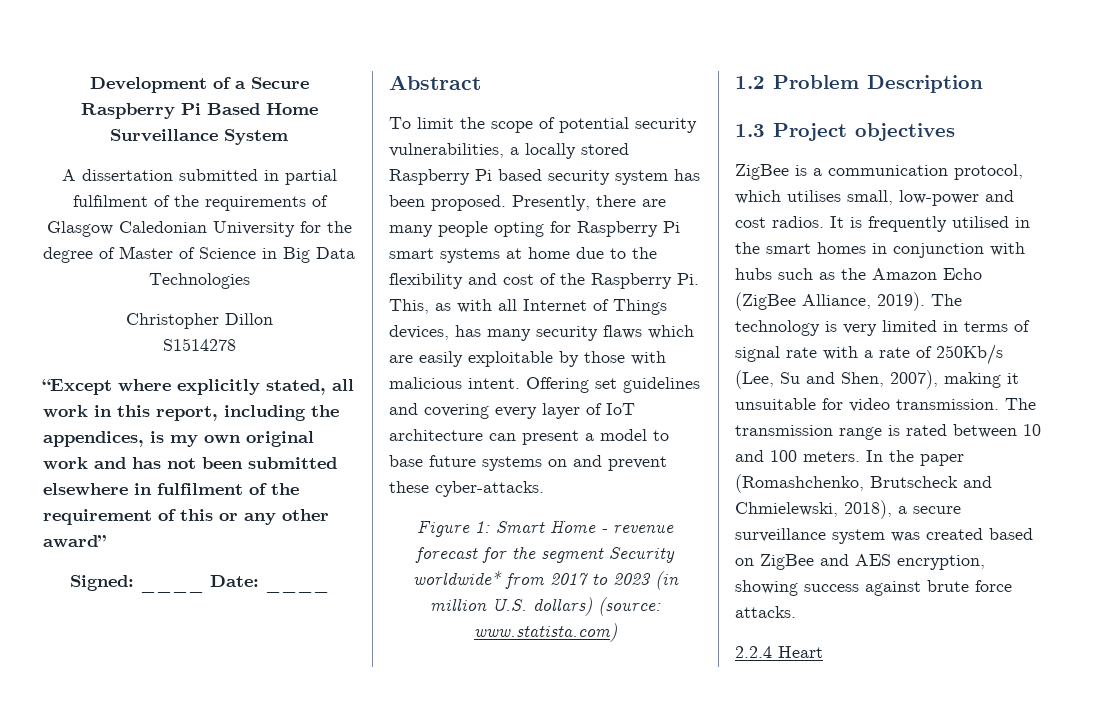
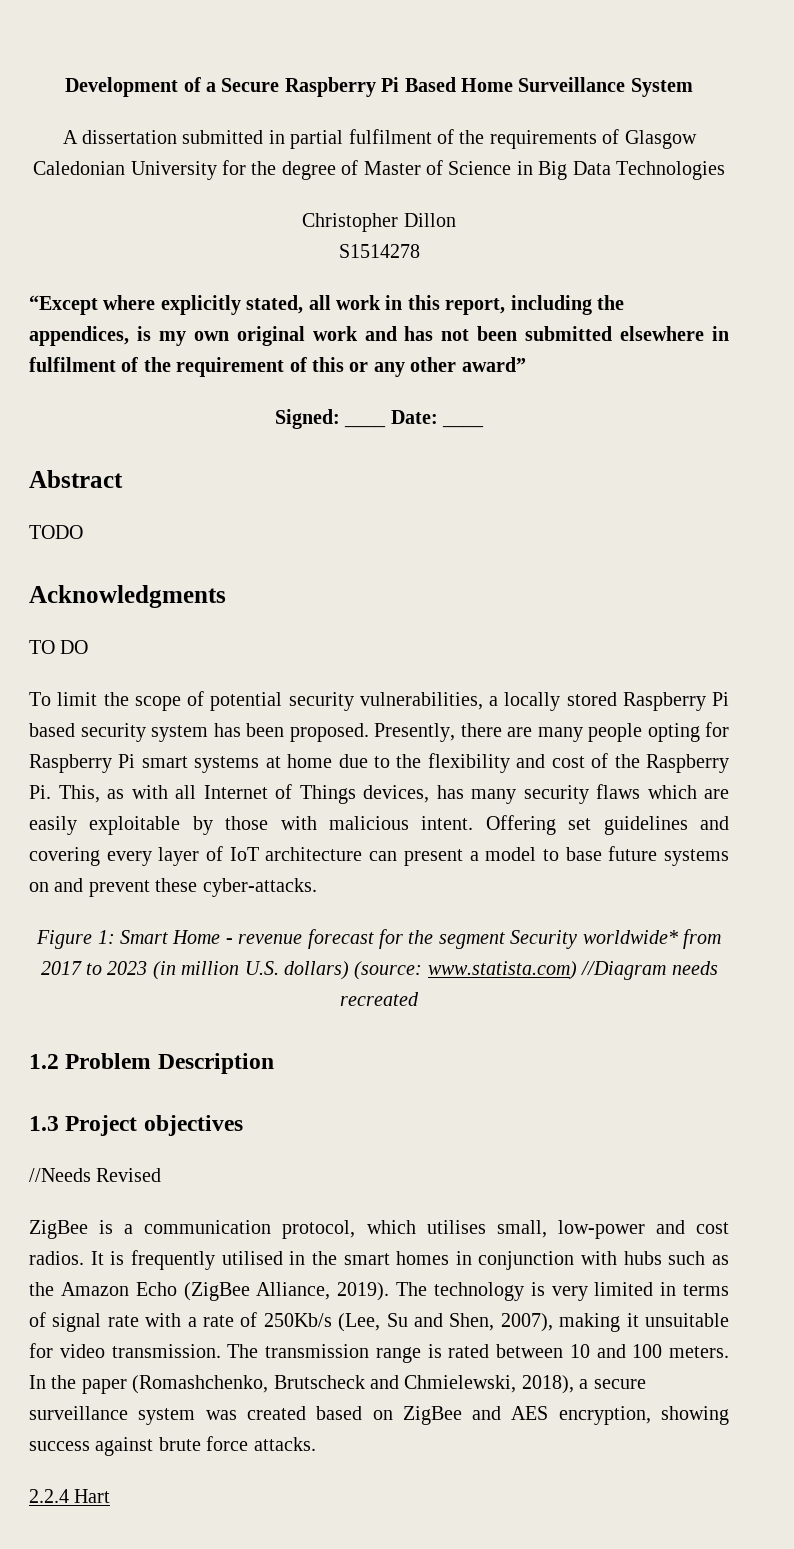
(481, 82) none -> [29,525,83,539] [29,585,226,608] [29,640,89,654] // TODO // Acknowledgments // TO DO
(617, 632) none -> [581,961,718,980] [340,992,419,1006] //Diagram needs recreated
(955, 132) none -> [29,1168,162,1182] // //Needs Revised
[778,646,823,658] Heart -> [74,1489,111,1503] Hart

